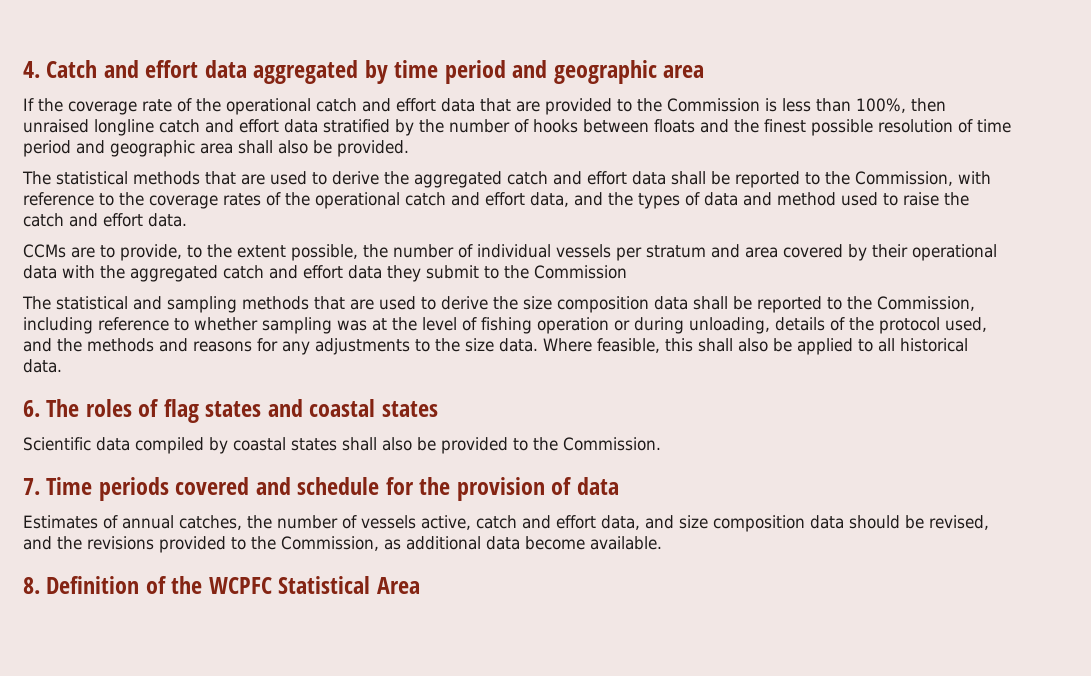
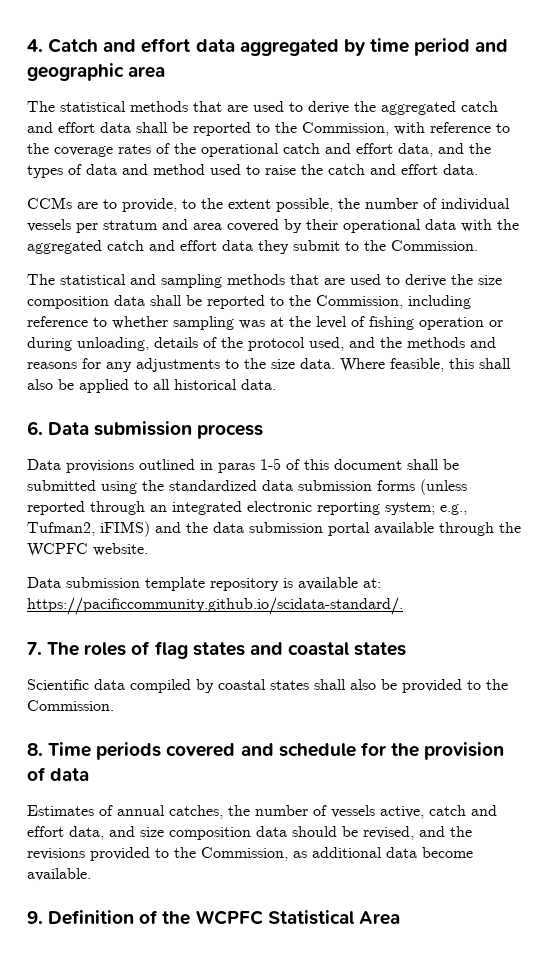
[23,98,946,115] [23,119,1011,136] [23,140,409,157] // If the coverage rate of the operational catch and effort data that are provided to the Commission is less than 100%, then unraised longline catch and effort data stratified by the number of hooks between floats and the finest possible resolution of time period and geographic area shall also be provided. -> (166, 72) none
[534,265,627,279] Commission -> [391,240,478,251] Commission.
(40, 408) none -> [48,421,264,439] [27,458,459,473] [27,479,467,495] [27,501,467,515] [27,521,521,537] [27,543,148,557] [27,577,381,591] [27,597,403,615] [27,642,42,655] Data submission process // Data provisions outlined in paras 1-5 of this document shall be submitted using the standardized data submission forms (unless reported through an integrated electronic reporting system; e.g., Tufman2, iFIMS) and the data submission portal available through the WCPFC website. // Data submission template repository is available at: https://pacificcommunity.github.io/scidata-standard/. // 7.
[23,478,40,495] 7. -> [27,743,43,756] 8.
[23,577,40,594] 8. -> [27,911,43,924] 9.

